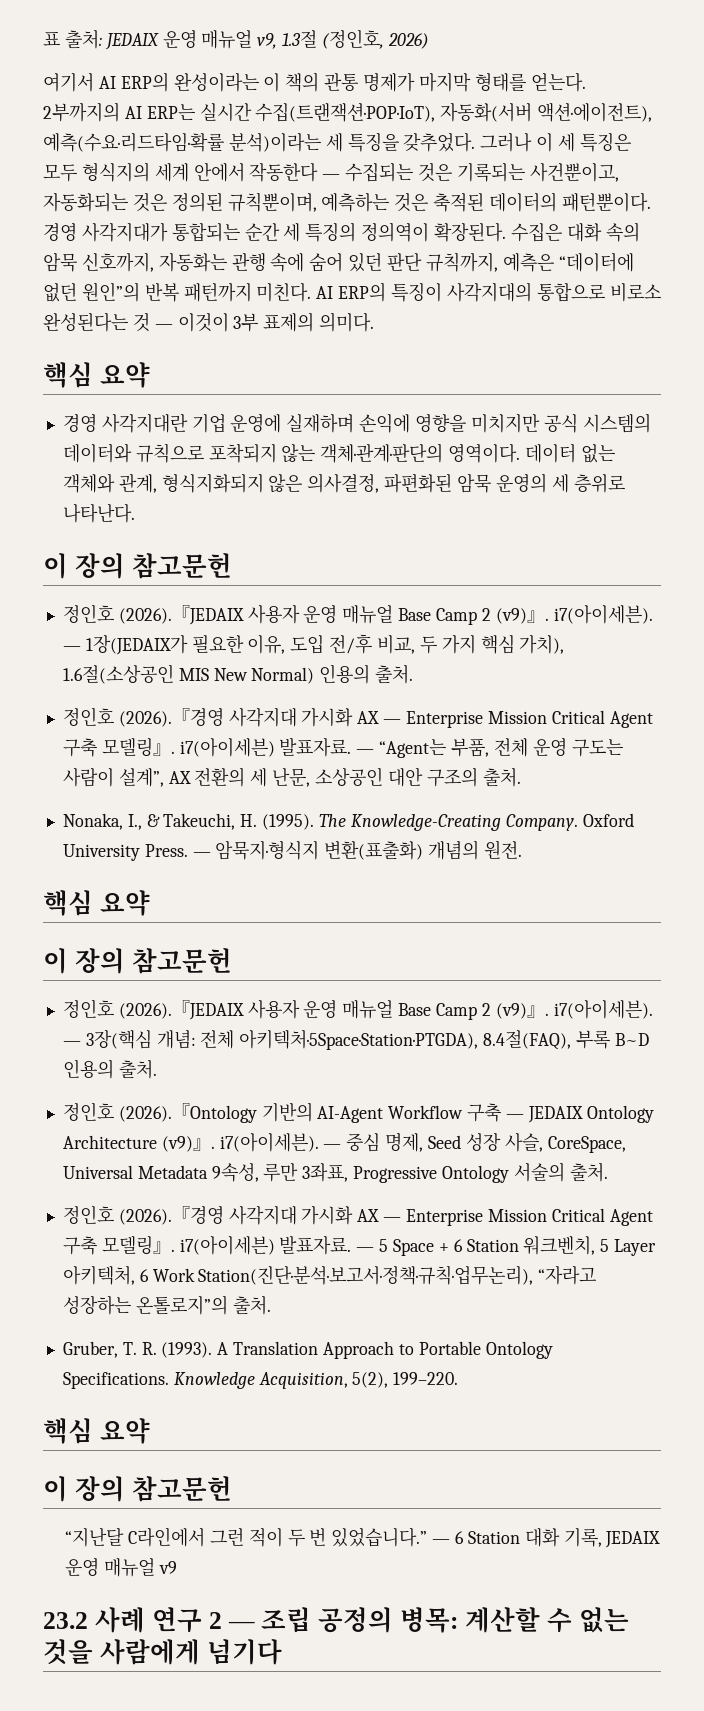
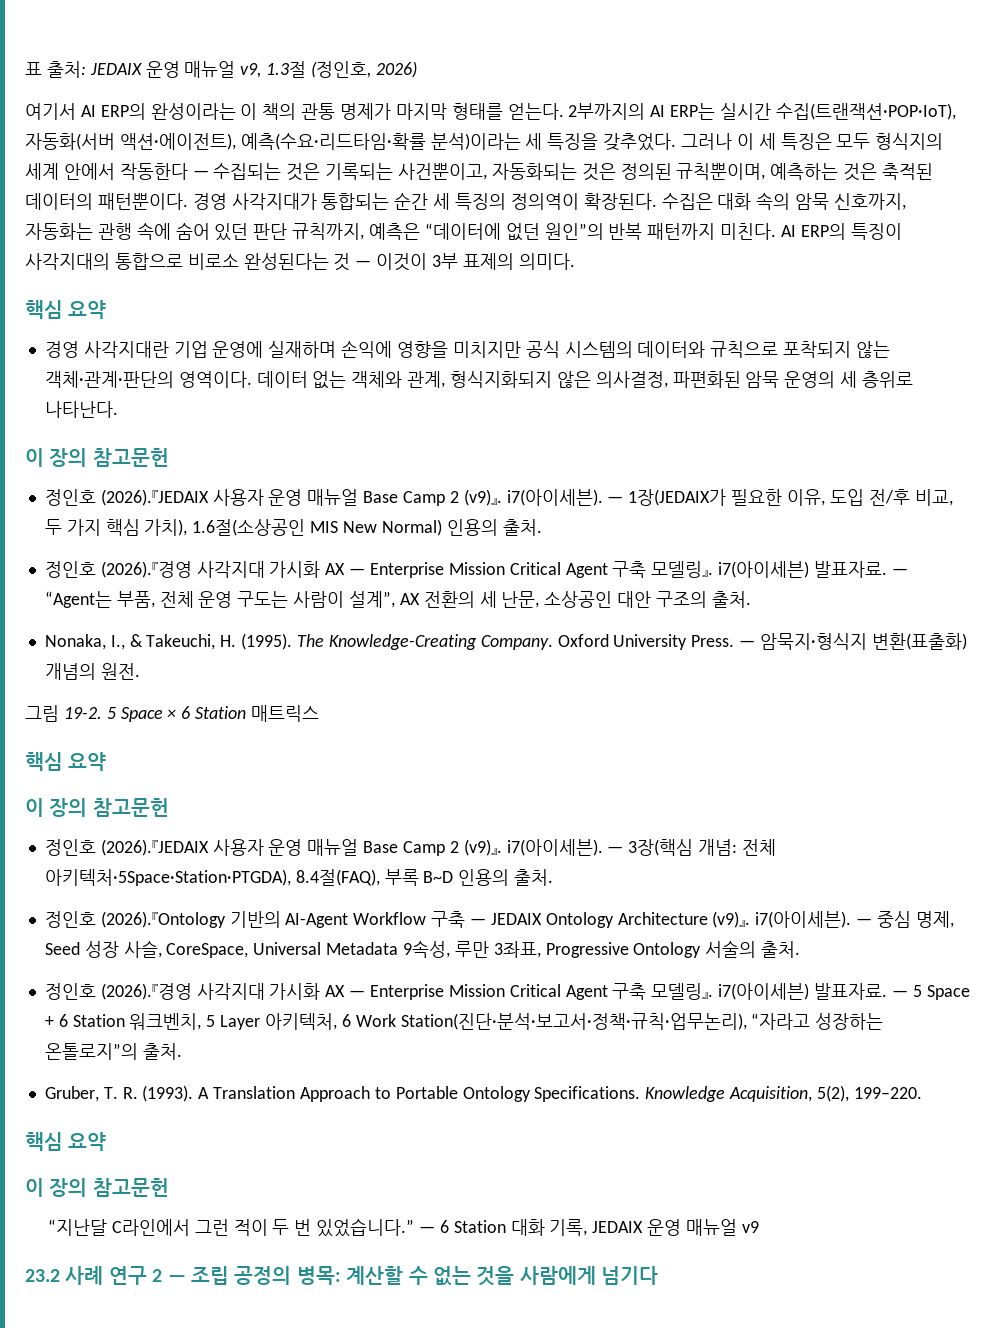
(522, 849) none -> [25,705,320,722] // 그림 19-2. 5 Space × 6 Station 매트릭스

